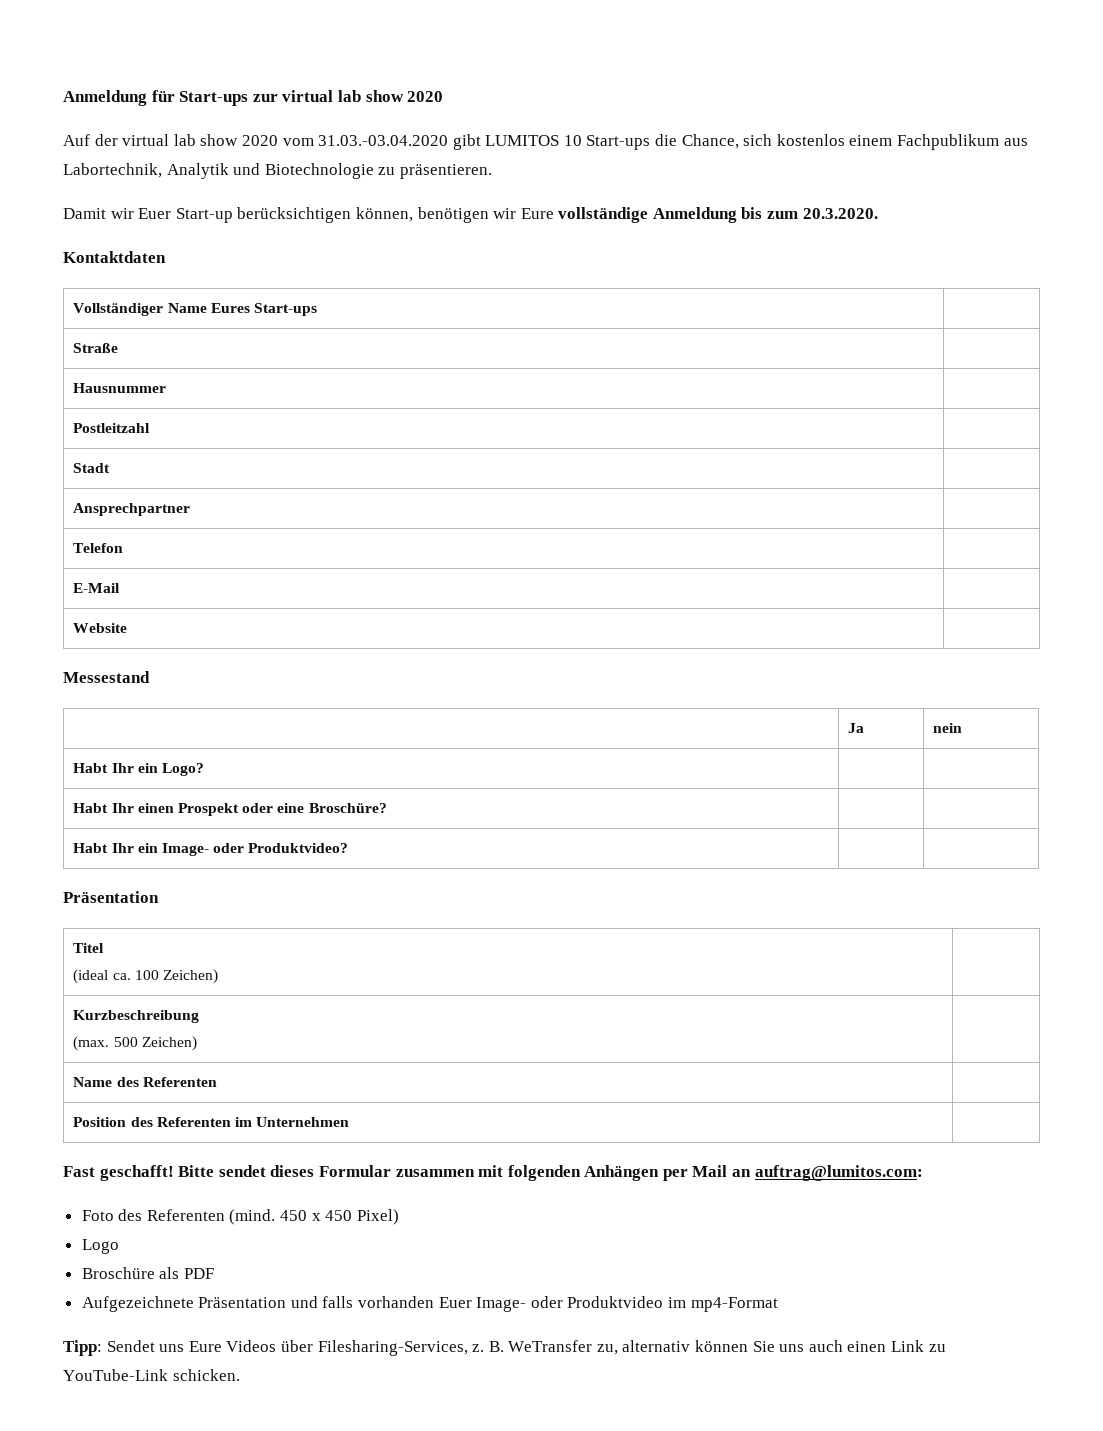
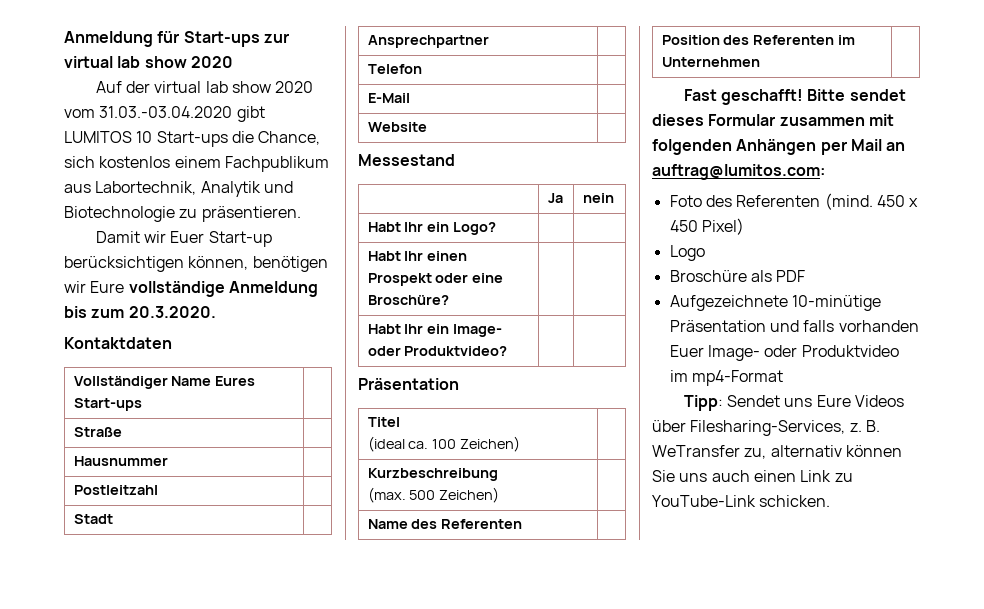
(194, 1304) none -> [791,295,881,311] 10-minütige

